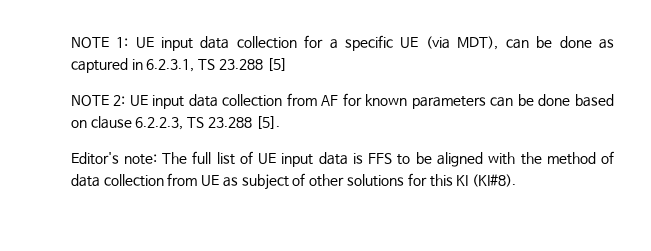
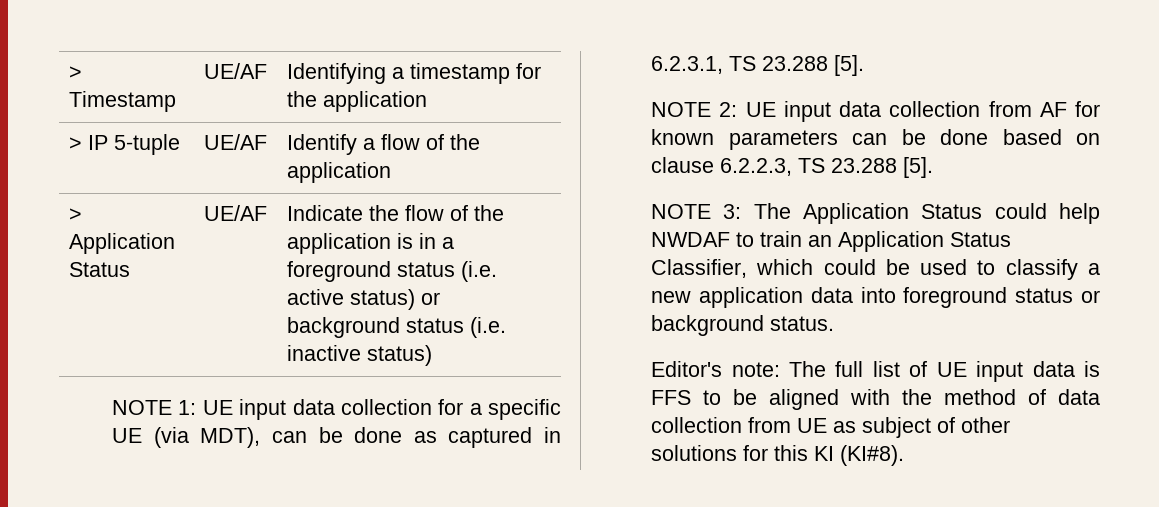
(70, 42) none -> [69,66,83,79] [69,91,177,112] [204,63,267,79] [287,63,542,84] [287,91,428,112] [69,134,181,155] [204,134,267,150] [287,134,481,155] [287,162,392,183] [69,208,83,221] [69,233,176,254] [69,262,131,277] [204,205,267,221] [287,205,505,221] [287,233,455,254] [287,261,498,282] [287,289,441,310] [287,317,507,338] [287,345,433,366] > Timestamp | UE/AF | Identifying a timestamp for the application // > IP 5-tuple | UE/AF | Identify a flow of the application // > Application Status | UE/AF | Indicate the flow of the application is in a foreground status (i.e. active status) or background status (i.e. inactive status) //
[266,58,287,71] [5] -> [834,55,865,76] [5].
(280, 122) none -> [651,203,1100,224] [651,231,1012,252] [651,259,1100,280] [651,287,1100,308] [651,315,835,336] // NOTE 3: The Application Status could help NWDAF to train an Application Status Classifier, which could be used to classify a new application data into foreground status or background status.

